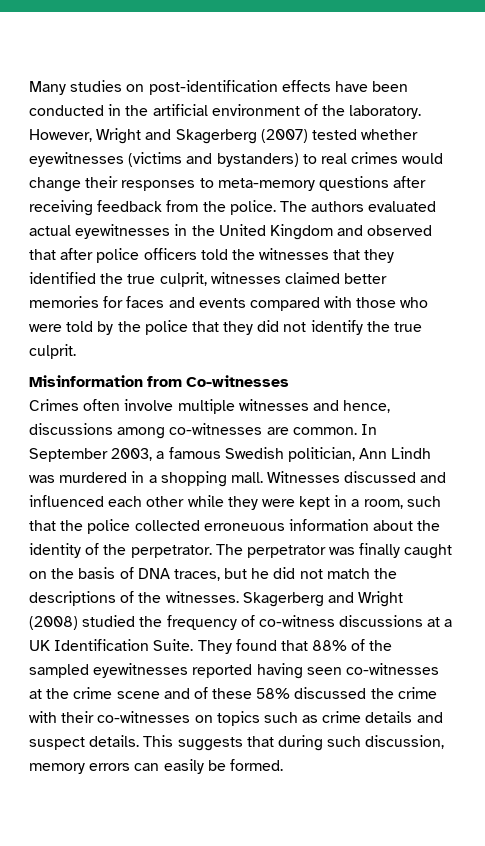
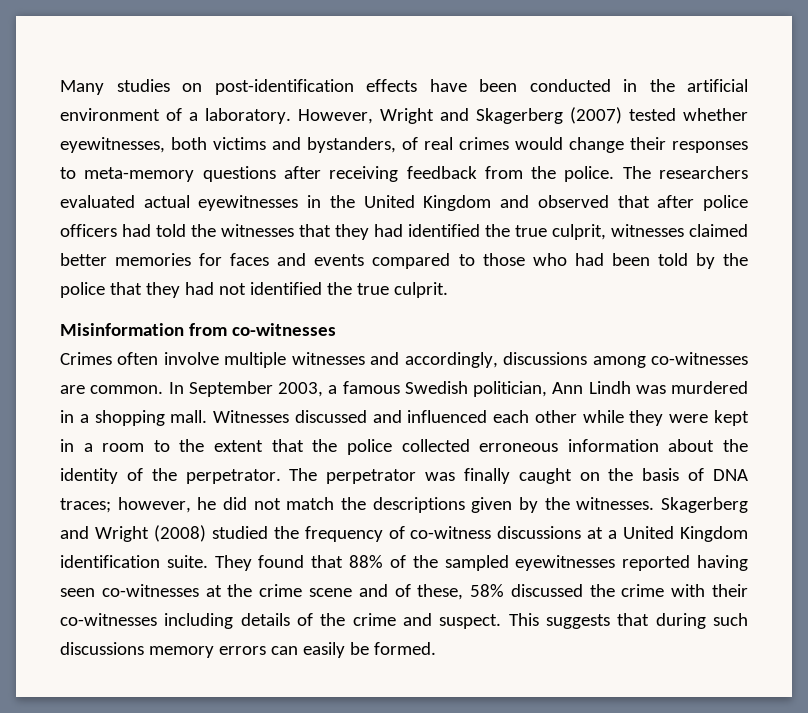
[322,105,346,116] the -> [189,112,198,121] a
[29,152,317,167] eyewitnesses (victims and bystanders) to -> [60,137,418,153] eyewitnesses, both victims and bystanders, of
[311,201,365,212] authors -> [659,166,748,179] researchers
(197, 254) none -> [122,224,151,237] had
(395, 256) none -> [374,224,403,237] had
[324,296,353,308] with -> [458,254,475,266] to
[29,324,62,332] were -> [574,253,650,266] had been
[257,320,363,335] did not identify -> [184,282,322,295] had not identified
[186,375,290,387] Co-witnesses -> [231,323,336,336] co-witnesses
[343,400,391,413] hence, -> [404,352,498,368] accordingly,
[363,496,441,509] room, such -> [102,439,264,452] room to the extent
[203,523,285,531] erroneuous -> [479,443,559,452] erroneous
[173,568,248,581] traces, but -> [60,497,191,513] traces; however,
[120,591,135,603] of -> [471,497,538,513] given by
[29,639,194,651] UK Identification Suite. -> [623,526,748,542] [60,555,208,568] United Kingdom identification suite.
[212,688,253,699] these -> [417,584,464,600] these,
[194,711,443,726] [29,735,140,750] on topics such as crime details and suspect details. -> [164,613,502,629] including details of the crime and suspect.
[365,735,445,749] discussion, -> [60,642,144,655] discussions

